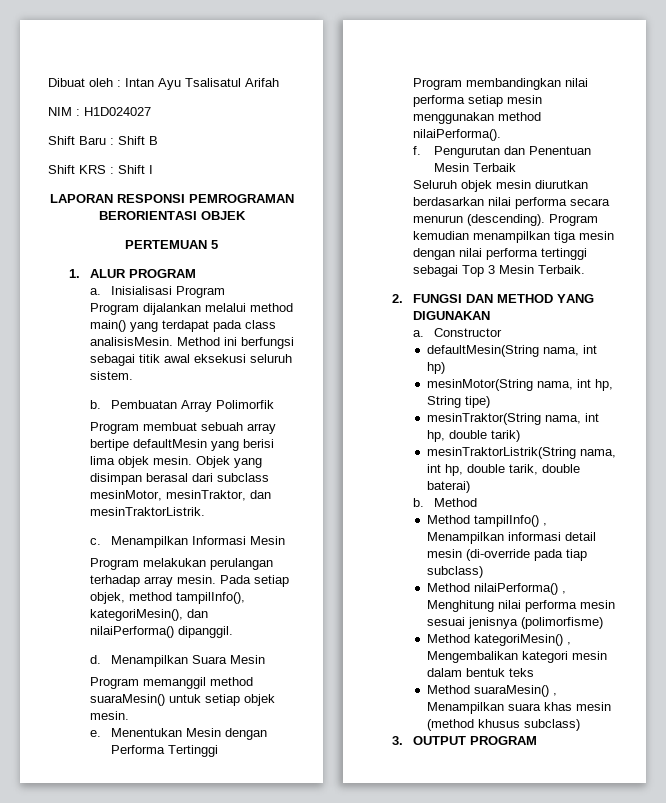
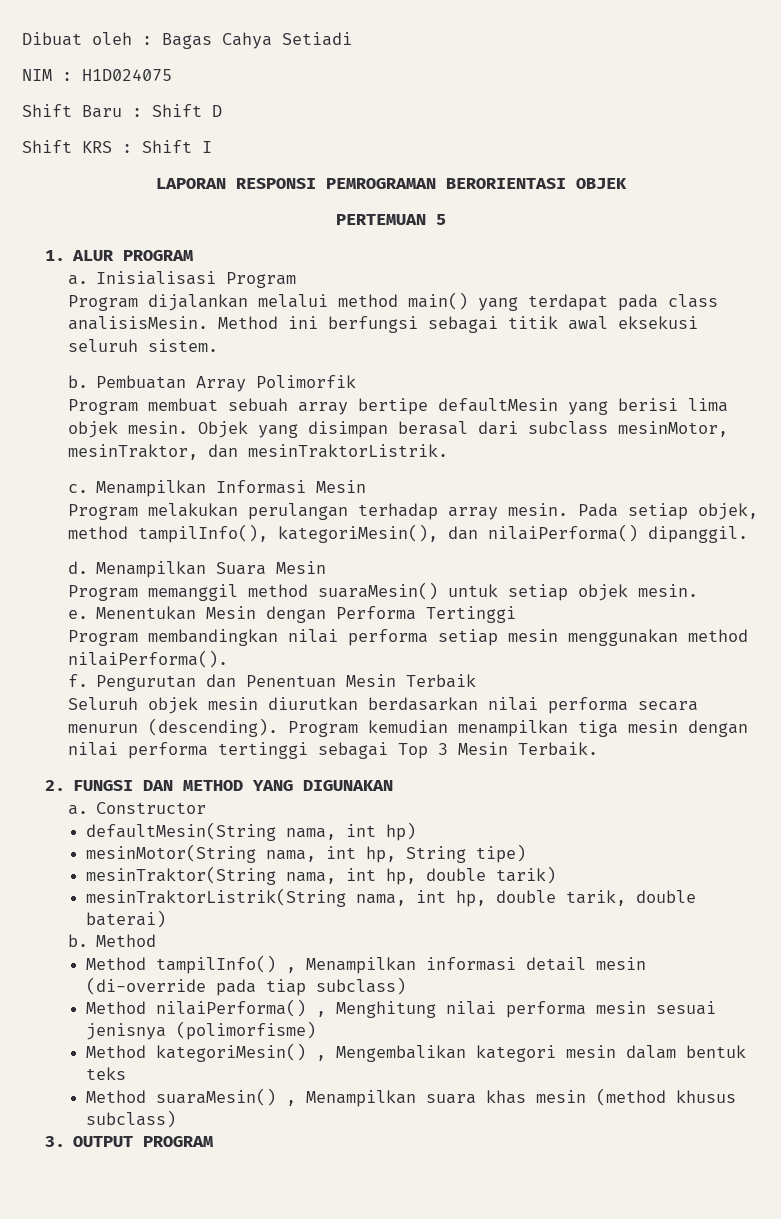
[125,78,279,90] Intan Ayu Tsalisatul Arifah -> [162,32,352,49] Bagas Cahya Setiadi
[84,107,151,116] H1D024027 -> [82,69,172,81] H1D024075
[149,136,158,145] B -> [212,105,222,117] D

